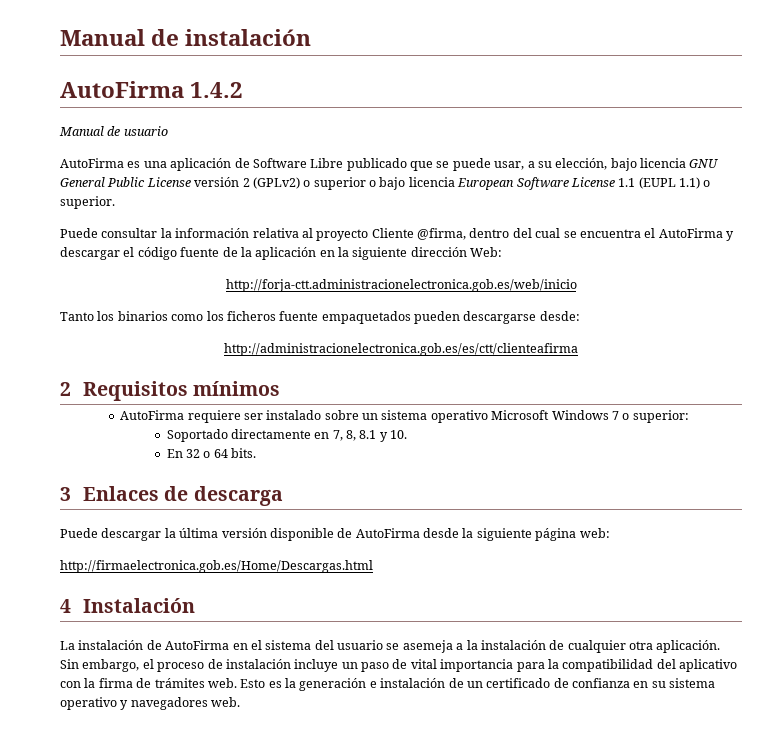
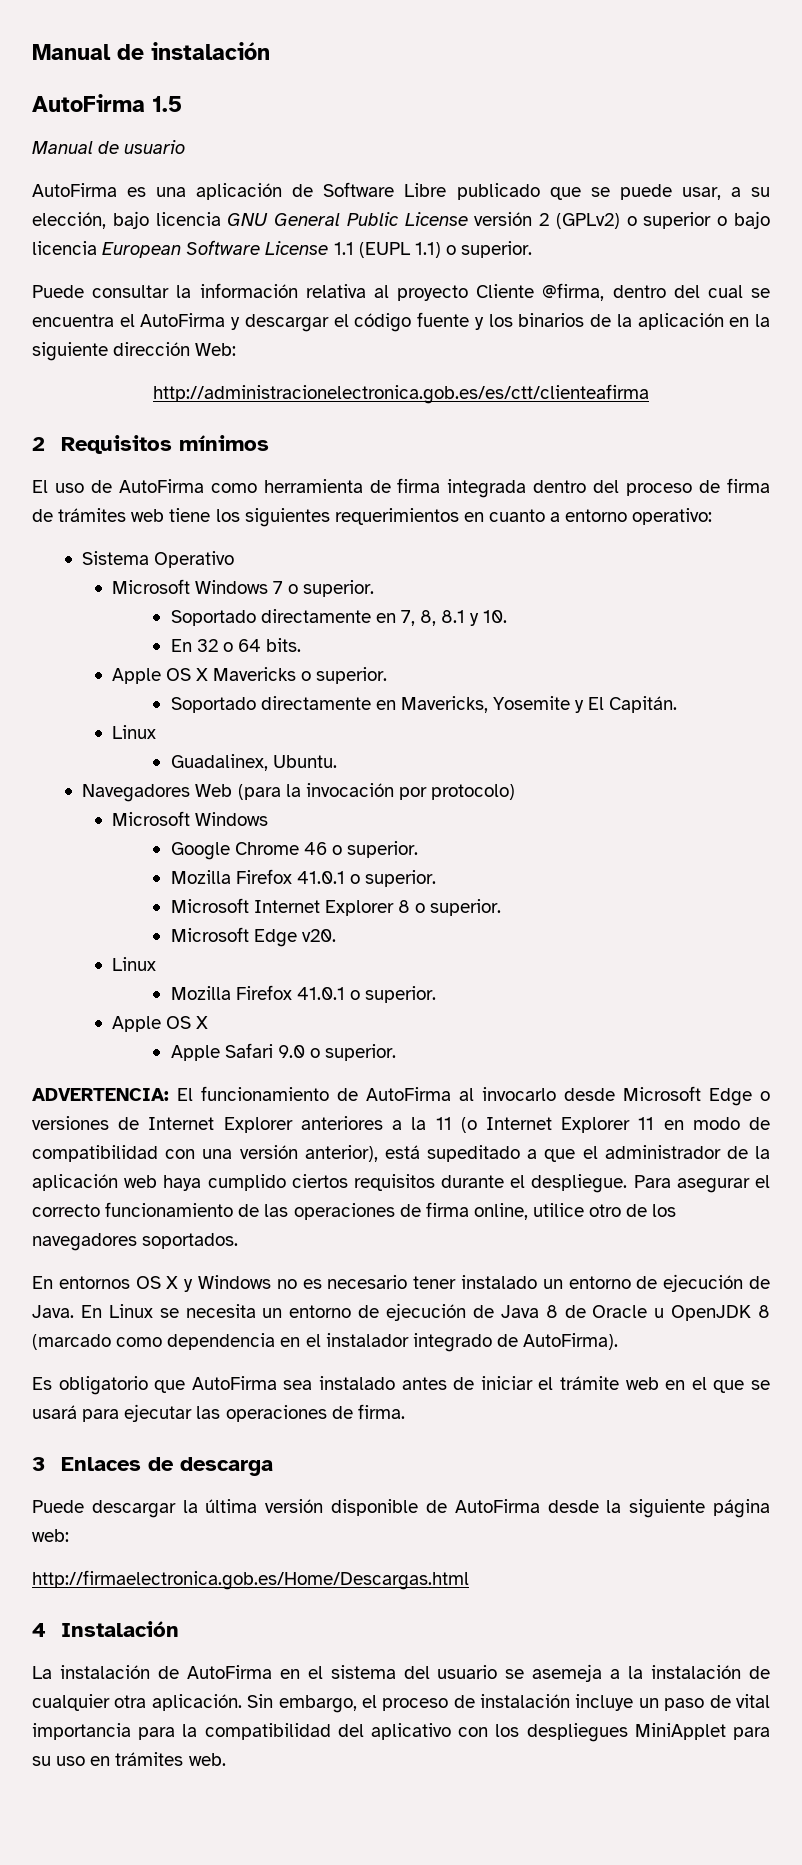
[190,82,244,98] 1.4.2 -> [152,96,182,112] 1.5
(220, 252) none -> [474,313,585,330] y los binarios
[225,279,577,292] [60,311,580,324] [224,343,578,356] [60,381,281,401] [120,410,488,423] http://forja-ctt.administracionelectronica.gob.es/web/inicio // Tanto los binarios como los ficheros fuente empaquetados pueden descargarse desde: // http://administracionelectronica.gob.es/es/ctt/clienteafirma // 2 Requisitos mínimos // AutoFirma requiere ser instalado sobre un sistema operativo -> [153,384,649,404] [32,435,270,454] [32,478,770,498] [32,508,713,527] [82,551,235,568] http://administracionelectronica.gob.es/es/ctt/clienteafirma // 2 Requisitos mínimos // El uso de AutoFirma como herramienta de firma integrada dentro del proceso de firma de trámites web tiene los siguientes requerimientos en cuanto a entorno operativo: // Sistema Operativo //
[632,410,689,423] superior: -> [303,580,375,597] superior.
(257, 453) none -> [111,667,388,684] [170,696,678,713] [111,725,156,739] [170,754,337,771] [82,783,516,802] [111,811,268,826] [170,841,419,860] [170,869,437,887] [170,898,502,916] [170,927,336,947] [111,957,156,971] [170,985,437,1003] [111,1016,208,1032] [170,1043,397,1061] [32,1086,770,1106] [32,1116,770,1133] [32,1145,770,1162] [32,1174,771,1193] [32,1202,677,1220] [32,1233,239,1251] [32,1274,770,1292] [32,1303,770,1321] [32,1333,619,1352] [32,1376,771,1395] [32,1404,405,1422] // Apple OS X Mavericks o superior. // Soportado directamente en Mavericks, Yosemite y El Capitán. // Linux // Guadalinex, Ubuntu. // Navegadores Web (para la invocación por protocolo) // Microsoft Windows // Google Chrome 46 o superior. // Mozilla Firefox 41.0.1 o superior. // Microsoft Internet Explorer 8 o superior. // Microsoft Edge v20. // Linux // Mozilla Firefox 41.0.1 o superior. // Apple OS X // Apple Safari 9.0 o superior. // ADVERTENCIA: El funcionamiento de AutoFirma al invocarlo desde Microsoft Edge o versiones de Internet Explorer anteriores a la 11 (o Internet Explorer 11 en modo de compatibilidad con una versión anterior), está supeditado a que el administrador de la aplicación web haya cumplido ciertos requisitos durante el despliegue. Para asegurar el correcto funcionamiento de las operaciones de firma online, utilice otro de los navegadores soportados. // En entornos OS X y Windows no es necesario tener instalado un entorno de ejecución de Java. En Linux se necesita un entorno de ejecución de Java 8 de Oracle u OpenJDK 8 (marcado como dependencia en el instalador integrado de AutoFirma). // Es obligatorio que AutoFirma sea instalado antes de iniciar el trámite web en el que se usará para ejecutar las operaciones de firma.
[84,678,716,691] [60,697,208,710] la firma de trámites web. Esto es la generación e instalación de un certificado de confianza en su sistema operativo y navegadores -> [495,1723,770,1742] [32,1752,184,1766] los despliegues MiniApplet para su uso en trámites

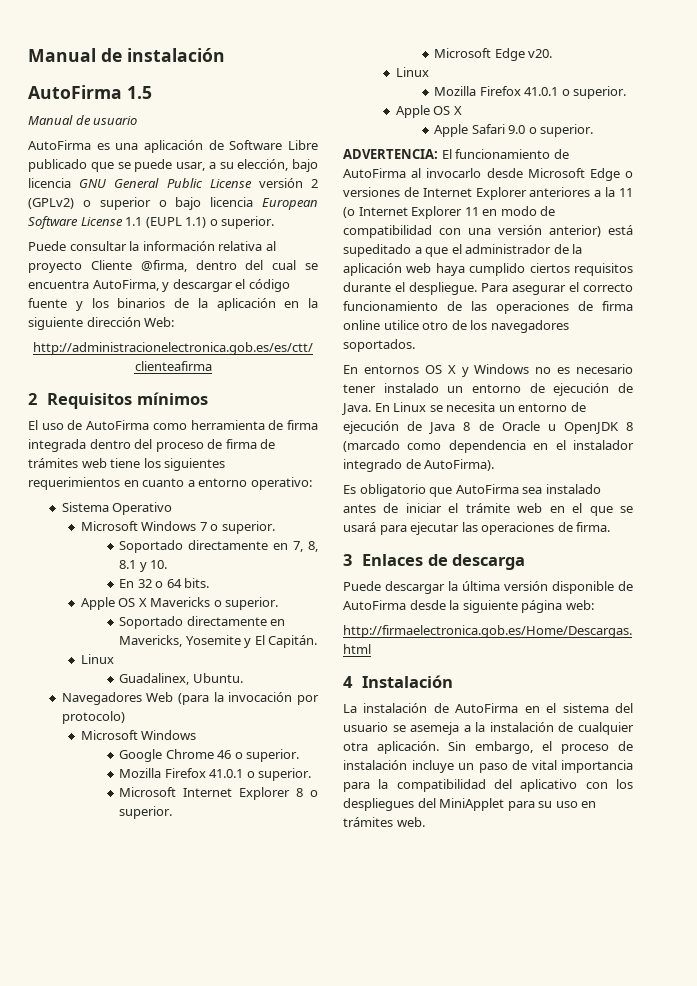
[119,313,226,327] el AutoFirma -> [92,279,159,291] AutoFirma,
[304,1145,378,1162] anterior), -> [549,225,601,237] anterior)
[473,1203,528,1220] online, -> [343,320,380,330] online
(628, 1732) none -> [417,798,436,808] del

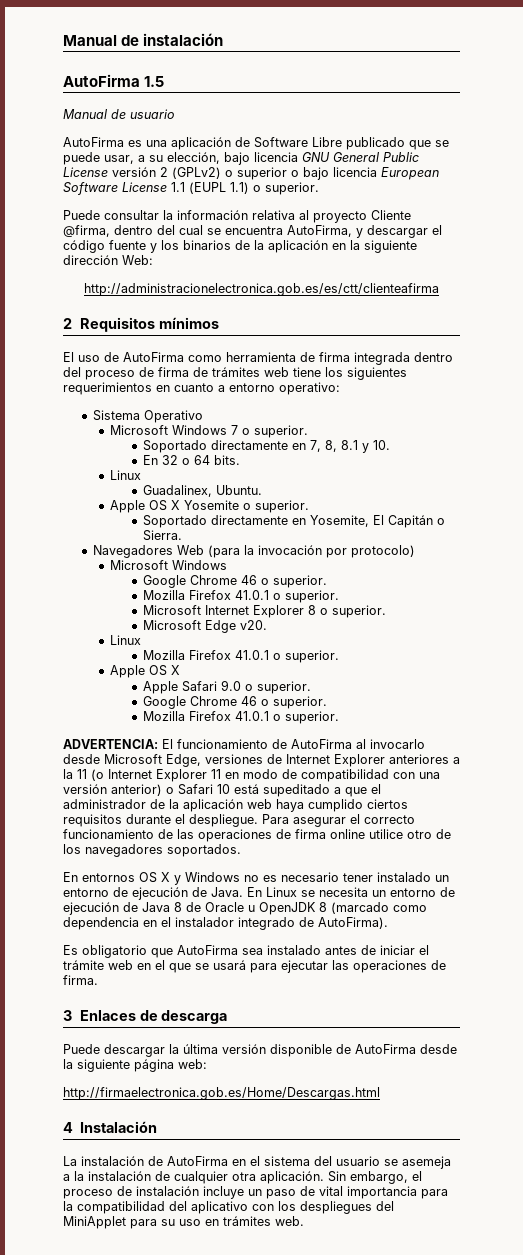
[80,597,279,610] [119,616,286,629] [119,635,318,648] [80,654,114,664] [119,673,243,685] // Apple OS X Mavericks o superior. // Soportado directamente en Mavericks, Yosemite y El Capitán. // Linux // Guadalinex, Ubuntu. -> [109,470,141,480] [143,485,263,497] [109,500,309,513] [143,515,446,528] [143,530,183,541] // Linux // Guadalinex, Ubuntu. // Apple OS X Yosemite o superior. // Soportado directamente en Yosemite, El Capitán o Sierra.
(594, 130) none -> [143,696,328,709] [143,711,340,724] // Google Chrome 46 o superior. // Mozilla Firefox 41.0.1 o superior.
[589,168,633,181] Edge o -> [166,754,201,767] Edge,
(601, 231) none -> [166,784,230,795] o Safari 10

